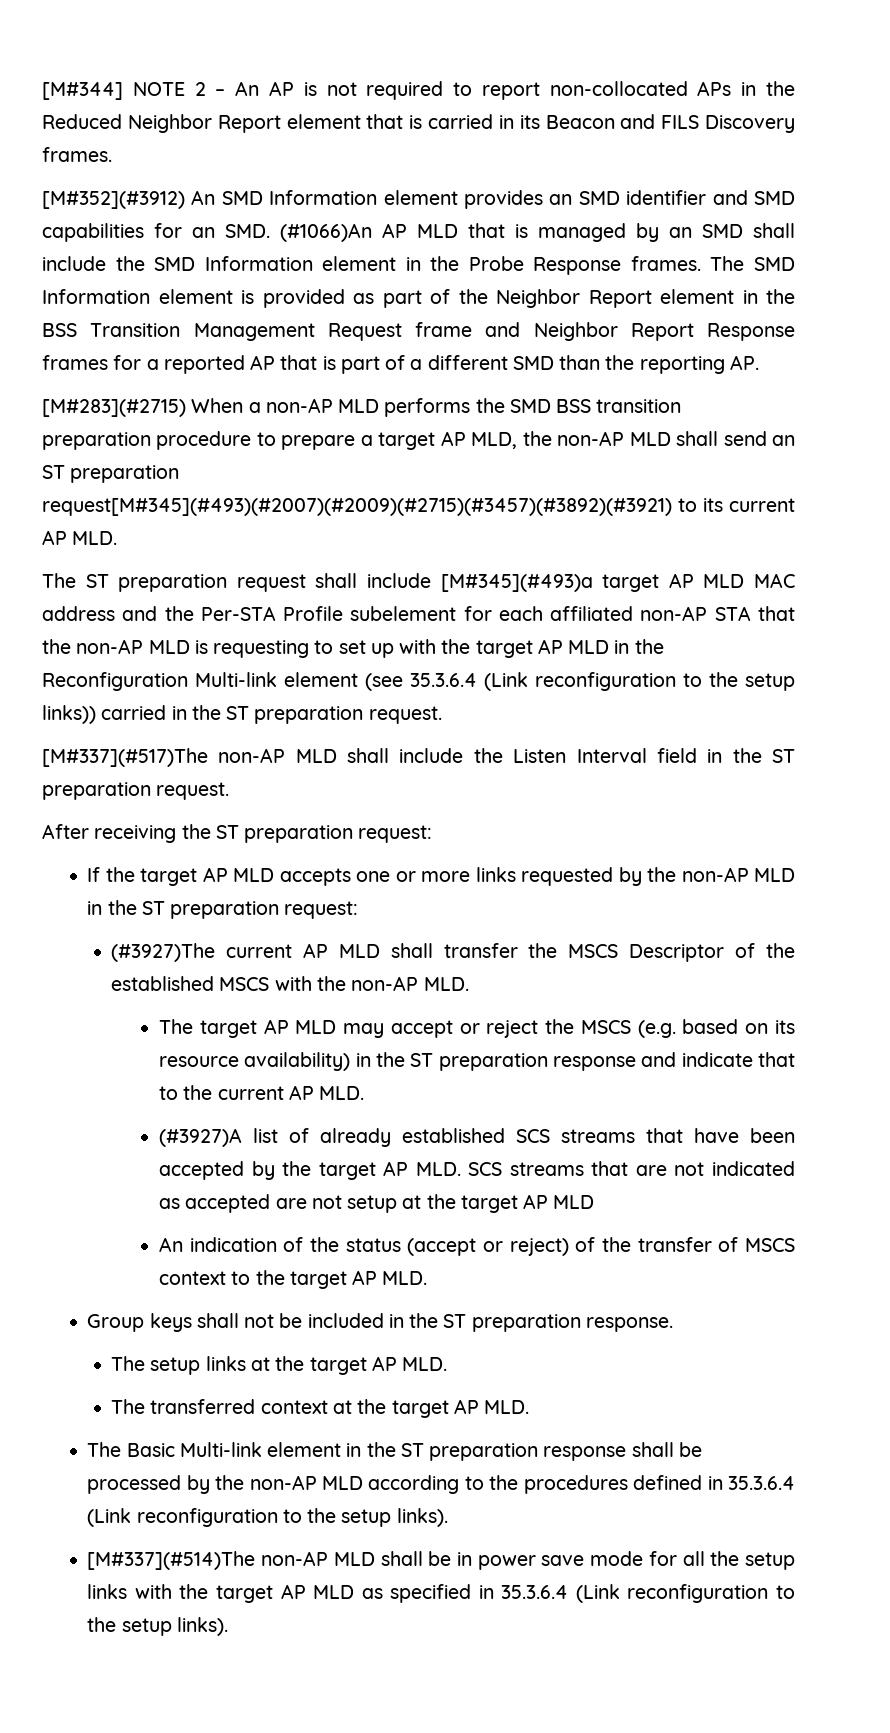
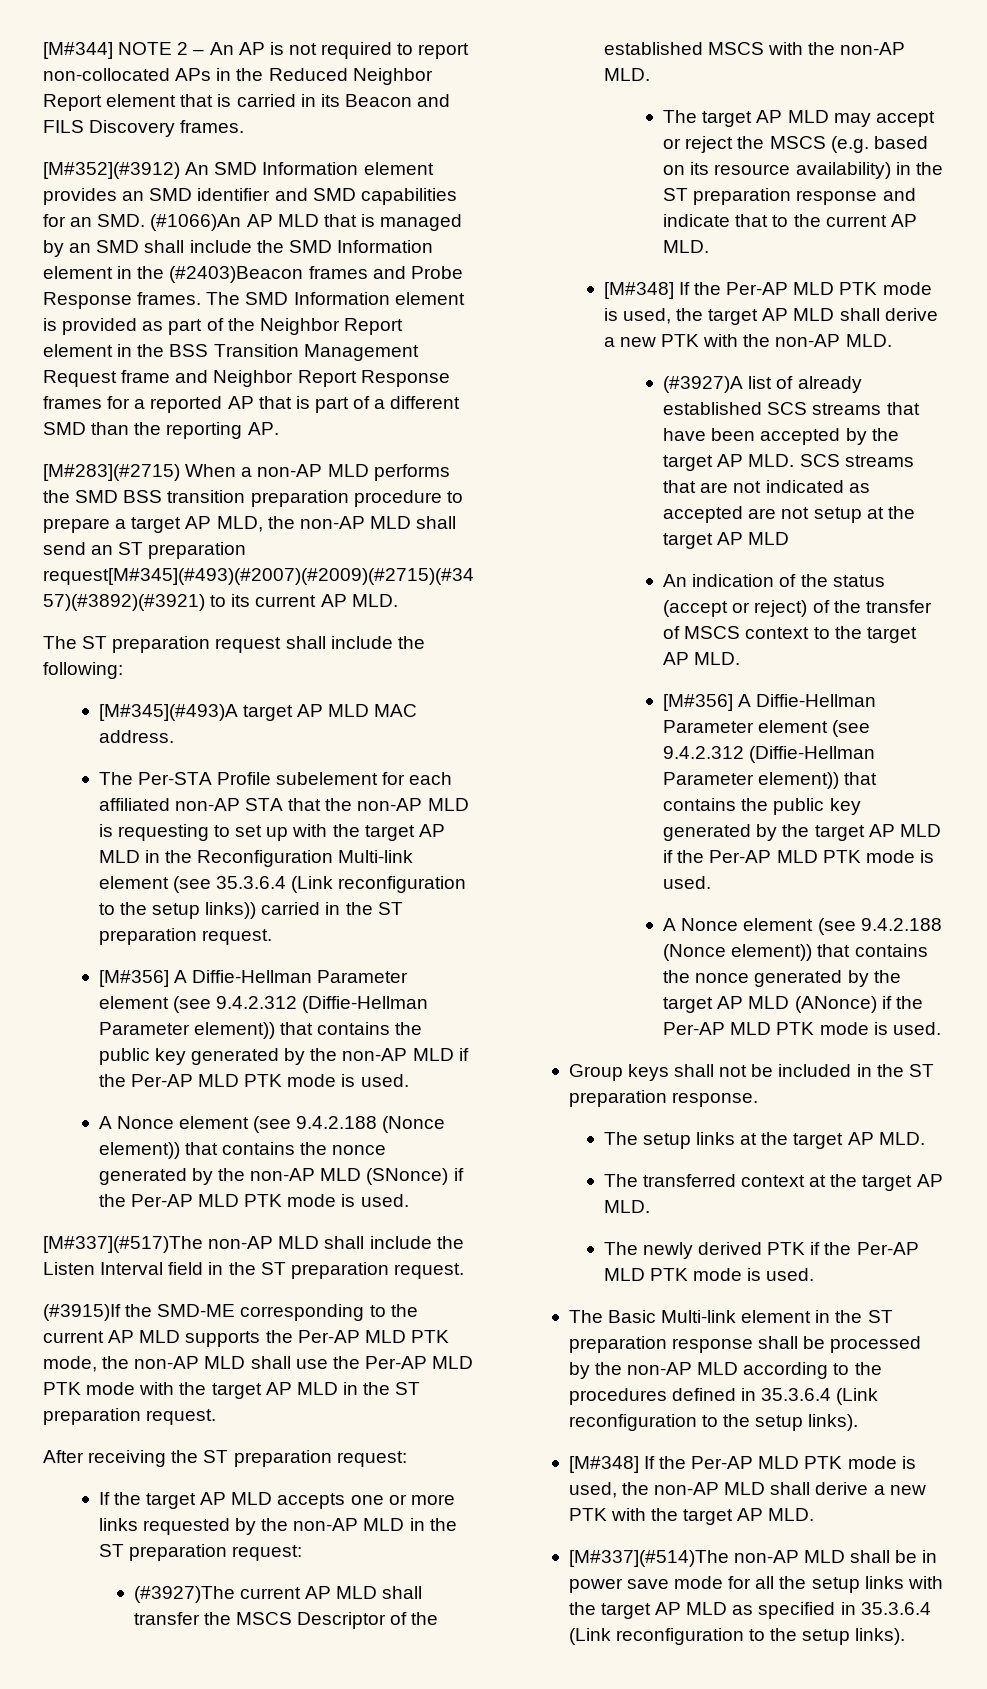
(460, 263) none -> [169,266,406,283] (#2403)Beacon frames and
[440,574,593,592] [M#345](#493)a -> [397,636,425,649] [43,662,123,679] [98,704,238,721] the following: // [M#345](#493)A
[42,606,194,621] address and the -> [98,730,174,743] [98,772,133,785] address. // The
(442, 715) none -> [98,970,409,987] [98,996,429,1013] [98,1022,423,1039] [98,1048,469,1065] [98,1074,409,1087] [98,1116,446,1133] [98,1142,387,1159] [98,1168,464,1185] [98,1194,409,1207] // [M#356] A Diffie-Hellman Parameter element (see 9.4.2.312 (Diffie-Hellman Parameter element)) that contains the public key generated by the non-AP MLD if the Per-AP MLD PTK mode is used. // A Nonce element (see 9.4.2.188 (Nonce element)) that contains the nonce generated by the non-AP MLD (SNonce) if the Per-AP MLD PTK mode is used.
(230, 791) none -> [43,1304,418,1321] [43,1330,449,1347] [43,1356,474,1372] [43,1382,421,1399] [43,1408,217,1425] // (#3915)If the SMD-ME corresponding to the current AP MLD supports the Per-AP MLD PTK mode, the non-AP MLD shall use the Per-AP MLD PTK mode with the target AP MLD in the ST preparation request.
(365, 1093) none -> [603,282,932,299] [603,308,938,325] [603,334,892,347] // [M#348] If the Per-AP MLD PTK mode is used, the target AP MLD shall derive a new PTK with the non-AP MLD.
(428, 1278) none -> [663,694,877,711] [663,720,871,737] [663,746,876,763] [663,772,878,789] [663,798,861,815] [663,824,941,841] [663,850,934,863] [663,876,712,889] [663,918,942,935] [663,944,928,961] [663,970,901,987] [663,996,923,1013] [663,1022,941,1035] // [M#356] A Diffie-Hellman Parameter element (see 9.4.2.312 (Diffie-Hellman Parameter element)) that contains the public key generated by the target AP MLD if the Per-AP MLD PTK mode is used. // A Nonce element (see 9.4.2.188 (Nonce element)) that contains the nonce generated by the target AP MLD (ANonce) if the Per-AP MLD PTK mode is used.
(530, 1407) none -> [603,1242,919,1259] [603,1268,815,1281] // The newly derived PTK if the Per-AP MLD PTK mode is used.
(448, 1517) none -> [568,1456,916,1473] [568,1482,926,1498] [568,1508,815,1525] // [M#348] If the Per-AP MLD PTK mode is used, the non-AP MLD shall derive a new PTK with the target AP MLD.

